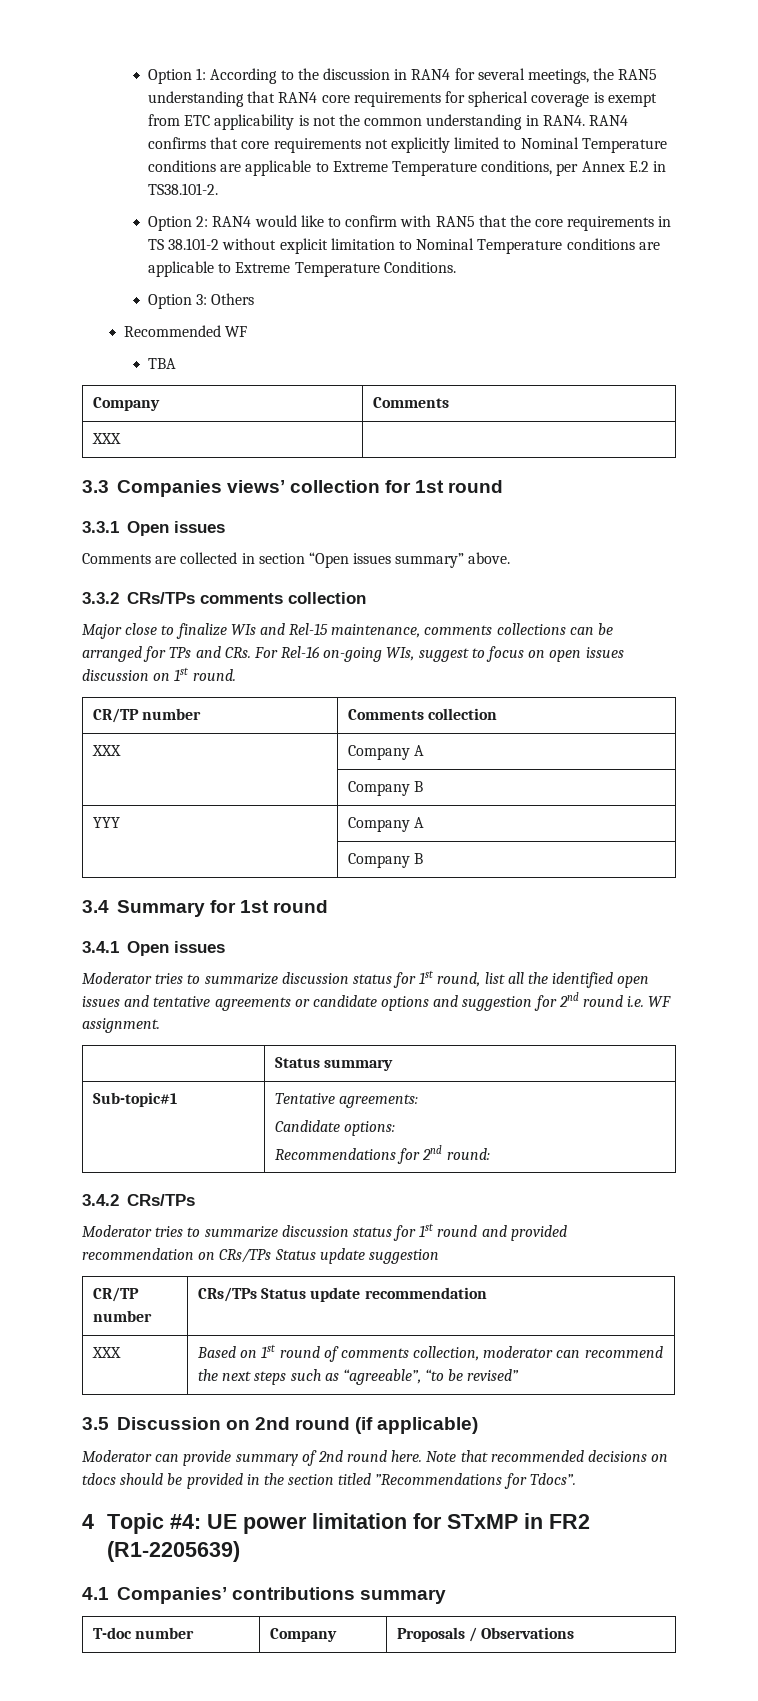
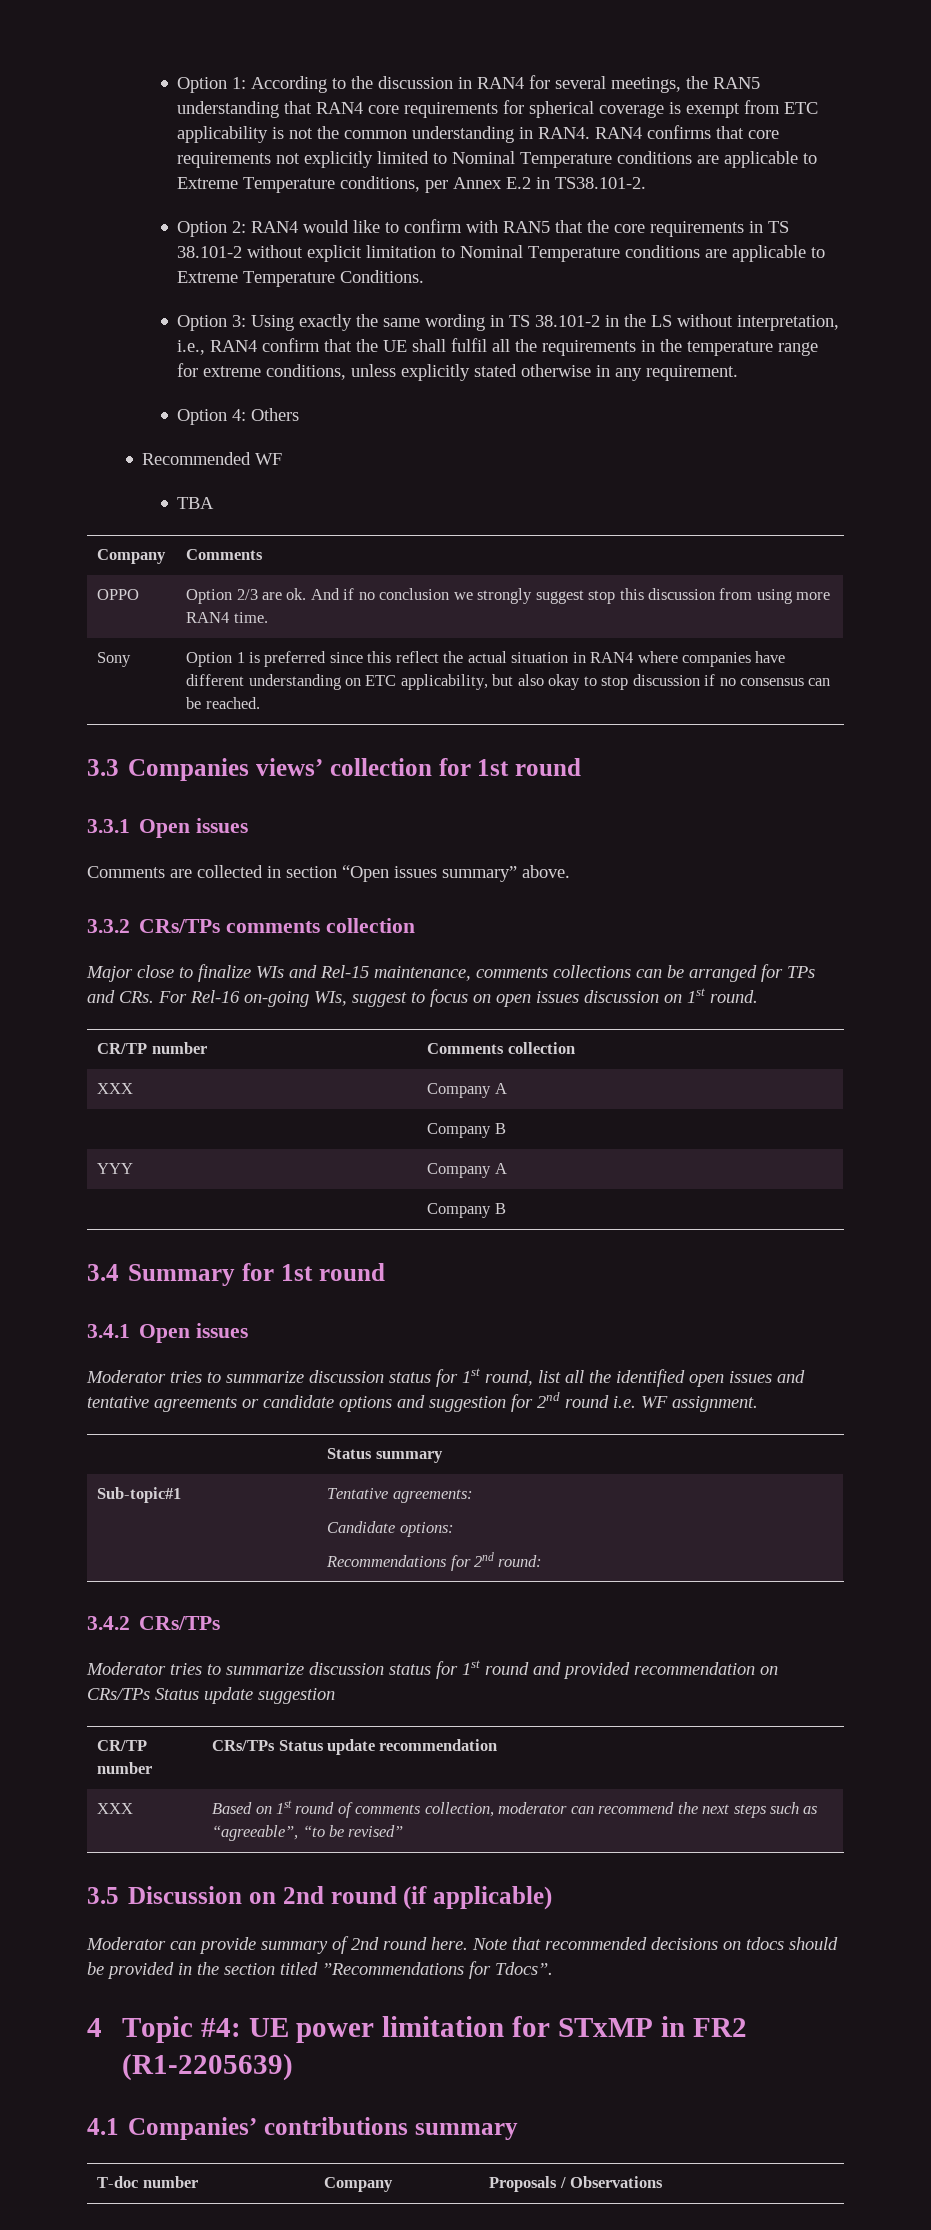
(208, 299) none -> [251,314,840,331] [177,338,819,356] [177,363,739,381] [177,409,247,425] Using exactly the same wording in TS 38.101-2 in the LS without interpretation, i.e., RAN4 confirm that the UE shall fulfil all the requirements in the temperature range for extreme conditions, unless explicitly stated otherwise in any requirement. // Option 4:
[91,433,121,444] XXX | -> [97,589,140,600] [186,588,831,604] [186,612,268,623] [97,652,132,667] [186,651,786,667] [186,674,831,690] [186,697,260,709] OPPO | Option 2/3 are ok. And if no conclusion we strongly suggest stop this discussion from using more RAN4 time. // Sony | Option 1 is preferred since this reflect the actual situation in RAN4 where companies have different understanding on ETC applicability, but also okay to stop discussion if no consensus can be reached.

